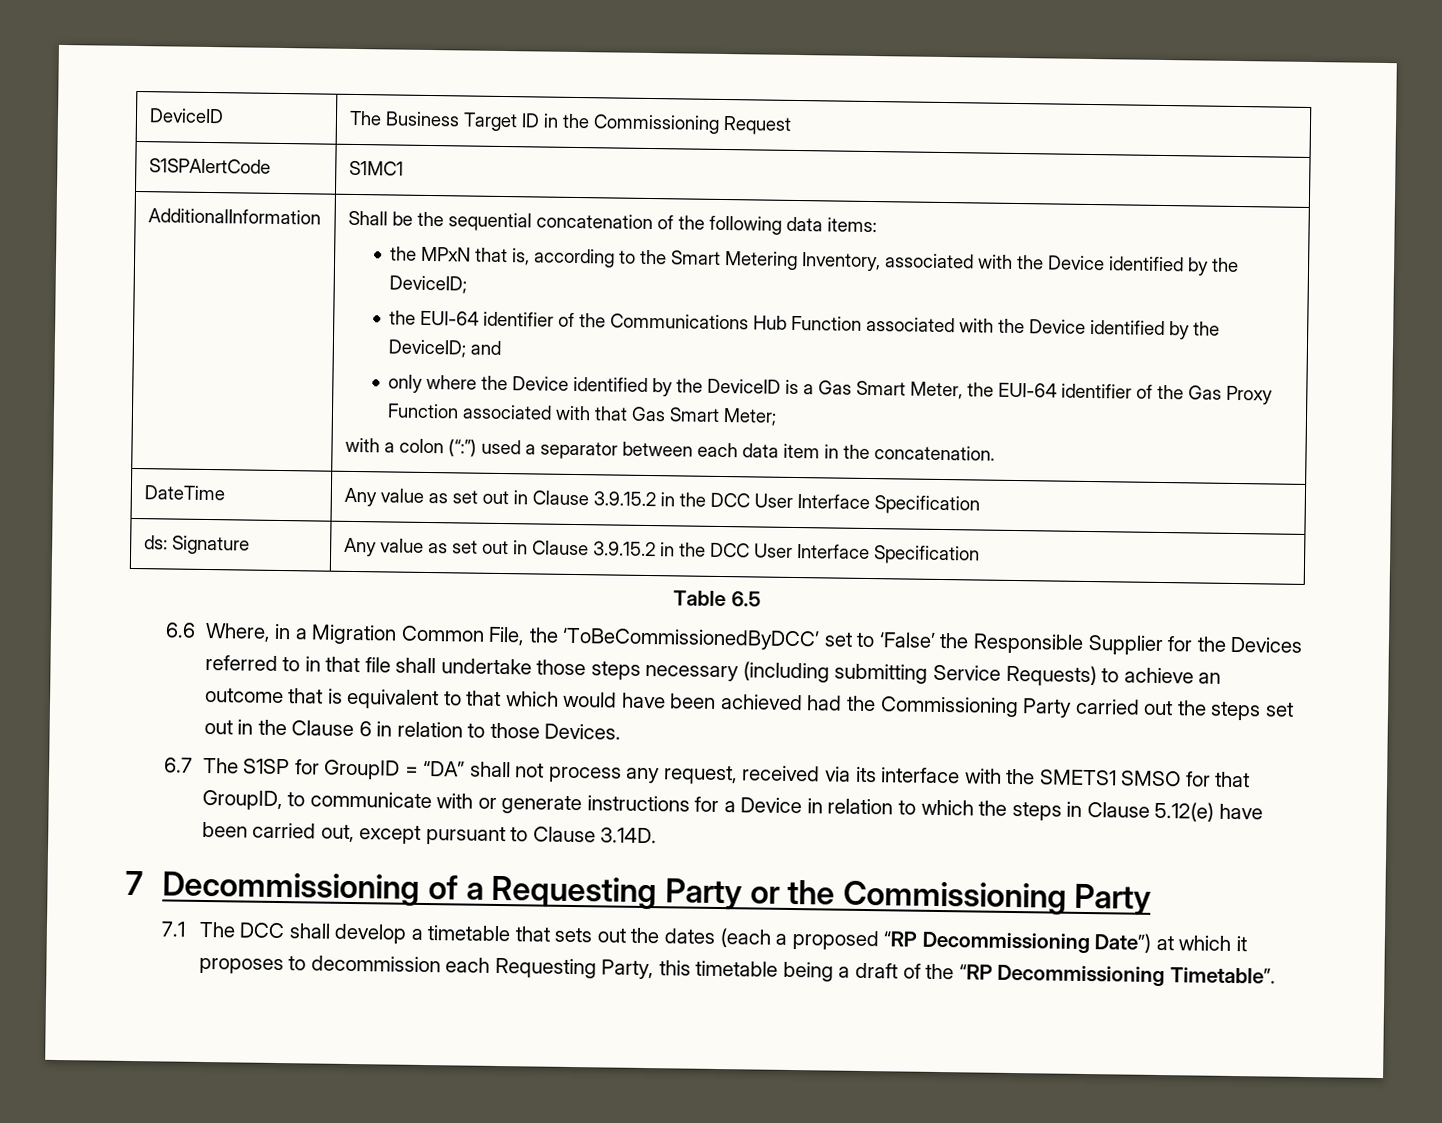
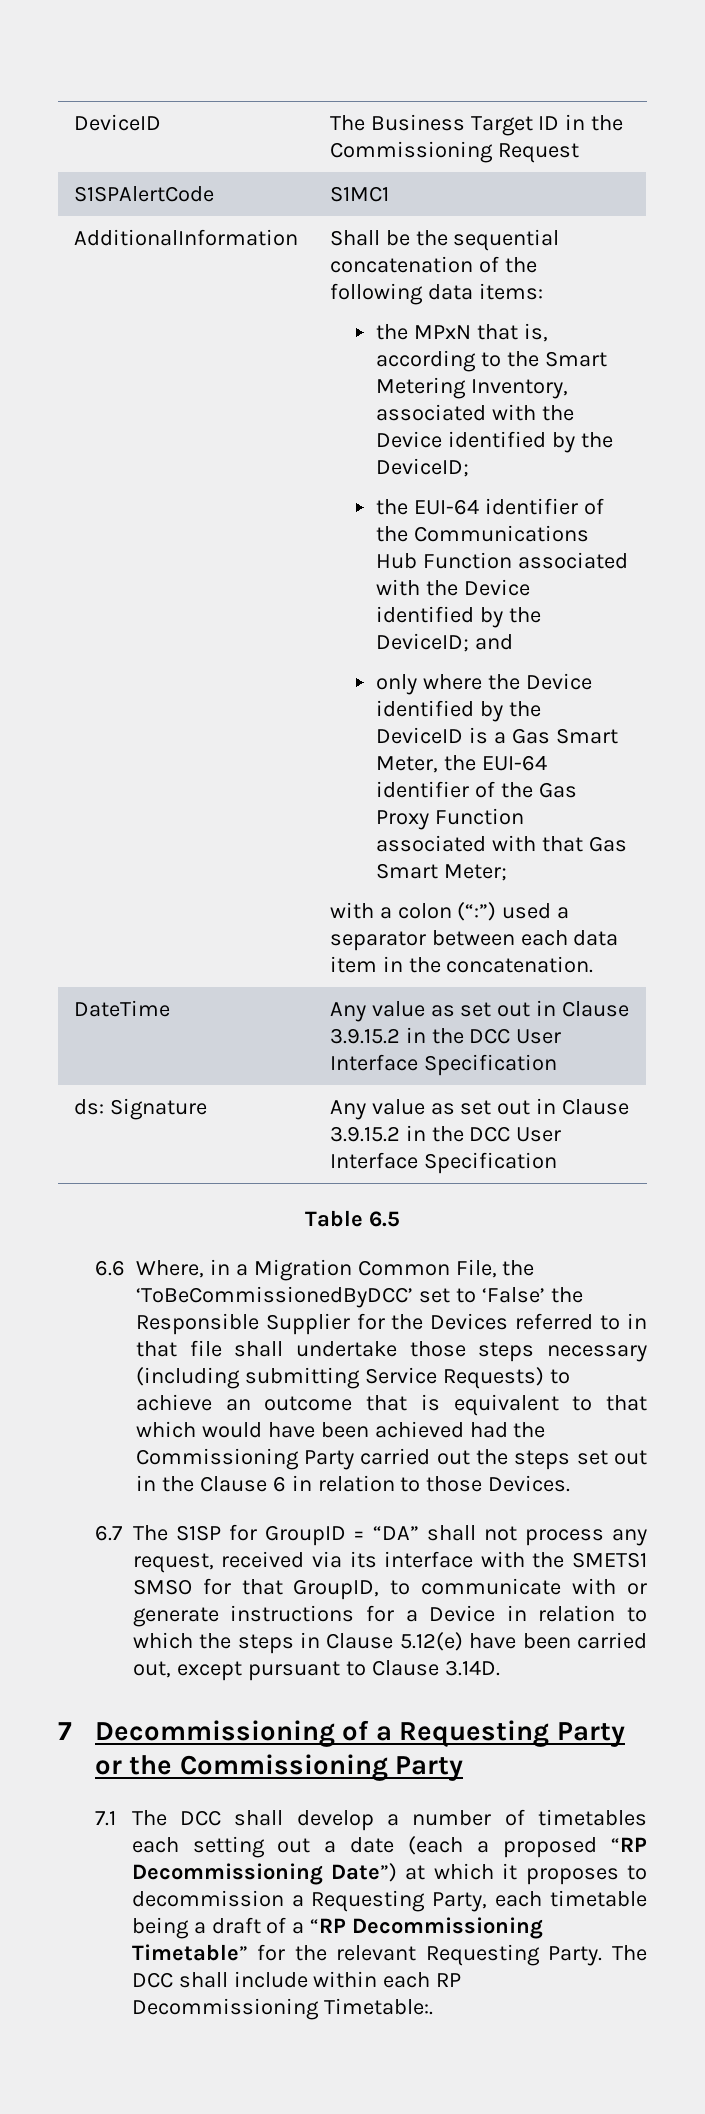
[427,925,716,944] timetable that sets out the dates -> [412,1809,647,1826] [131,1836,395,1858] number of timetables each setting out a date
[445,957,491,973] each -> [291,1895,304,1907] a
[658,960,691,976] this -> [495,1891,543,1907] each
[925,963,1276,987] the “RP Decommissioning Timetable”. -> [292,1917,544,1939] [131,1944,648,1966] [131,1971,462,1988] [131,1998,433,2020] a “RP Decommissioning Timetable” for the relevant Requesting Party. The DCC shall include within each RP Decommissioning Timetable:.

